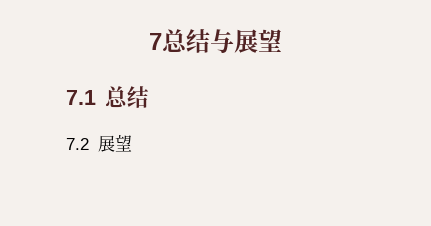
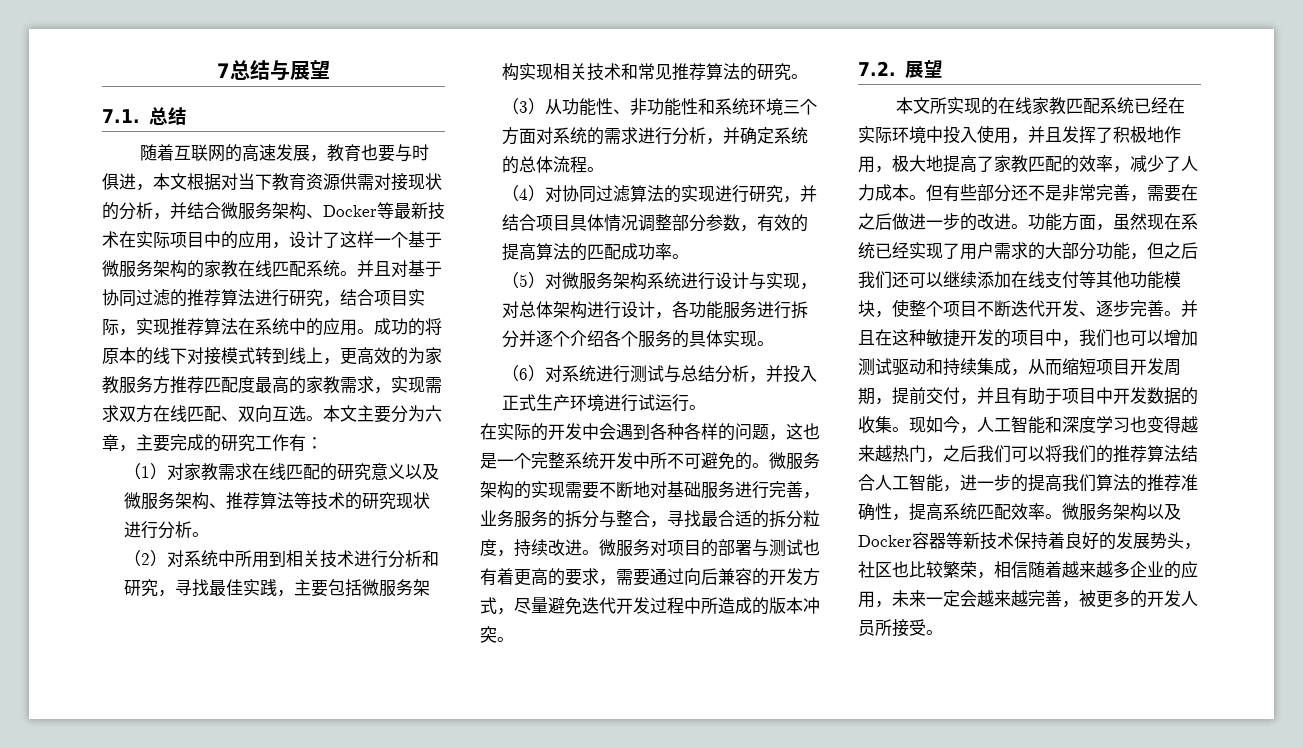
[66,90,96,105] 7.1 -> [102,109,140,123] 7.1.
[66,134,132,152] 7.2展望 -> [139,144,429,162] [102,173,442,191] [102,202,445,220] [102,231,442,249] [102,260,442,278] [102,289,425,307] [102,318,442,336] [102,347,442,365] [102,376,442,394] [102,405,442,423] [102,434,323,452] [124,463,440,481] [124,492,431,510] [124,521,210,539] [124,550,440,568] [124,579,431,597] [502,63,809,81] [502,98,818,116] [502,127,809,145] [502,156,605,174] [502,185,818,203] [502,214,809,232] [502,243,690,261] [502,272,818,290] [502,301,809,319] [502,330,775,348] [502,365,818,383] [502,394,707,412] [480,423,820,441] [480,452,820,470] [480,481,820,499] [480,510,820,528] [480,539,820,557] [480,568,820,586] [480,597,820,615] [480,626,514,643] [858,60,943,78] [895,97,1185,115] [858,125,1181,144] [858,155,1198,173] [858,184,1198,202] [858,213,1198,231] [858,242,1198,260] [858,271,1181,289] [858,299,1198,318] [858,329,1198,347] [858,358,1181,376] [858,387,1198,405] [858,416,1198,434] [858,445,1198,463] [858,474,1198,492] [858,503,1181,521] [858,532,1201,550] [858,561,1198,579] [858,590,1198,608] [858,619,943,637] 随着互联网的高速发展，教育也要与时俱进，本文根据对当下教育资源供需对接现状的分析，并结合微服务架构、Docker等最新技术在实际项目中的应用，设计了这样一个基于微服务架构的家教在线匹配系统。并且对基于协同过滤的推荐算法进行研究，结合项目实际，实现推荐算法在系统中的应用。成功的将原本的线下对接模式转到线上，更高效的为家教服务方推荐匹配度最高的家教需求，实现需求双方在线匹配、双向互选。本文主要分为六章，主要完成的研究工作有： // （1）对家教需求在线匹配的研究意义以及微服务架构、推荐算法等技术的研究现状进行分析。 // （2）对系统中所用到相关技术进行分析和研究，寻找最佳实践，主要包括微服务架构实现相关技术和常见推荐算法的研究。 // （3）从功能性、非功能性和系统环境三个方面对系统的需求进行分析，并确定系统的总体流程。 // （4）对协同过滤算法的实现进行研究，并结合项目具体情况调整部分参数，有效的提高算法的匹配成功率。 // （5）对微服务架构系统进行设计与实现，对总体架构进行设计，各功能服务进行拆分并逐个介绍各个服务的具体实现。 // （6）对系统进行测试与总结分析，并投入正式生产环境进行试运行。 // 在实际的开发中会遇到各种各样的问题，这也是一个完整系统开发中所不可避免的。微服务架构的实现需要不断地对基础服务进行完善，业务服务的拆分与整合，寻找最合适的拆分粒度，持续改进。微服务对项目的部署与测试也有着更高的要求，需要通过向后兼容的开发方式，尽量避免迭代开发过程中所造成的版本冲突。 // 7.2.展望 // 本文所实现的在线家教匹配系统已经在实际环境中投入使用，并且发挥了积极地作用，极大地提高了家教匹配的效率，减少了人力成本。但有些部分还不是非常完善，需要在之后做进一步的改进。功能方面，虽然现在系统已经实现了用户需求的大部分功能，但之后我们还可以继续添加在线支付等其他功能模块，使整个项目不断迭代开发、逐步完善。并且在这种敏捷开发的项目中，我们也可以增加测试驱动和持续集成，从而缩短项目开发周期，提前交付，并且有助于项目中开发数据的收集。现如今，人工智能和深度学习也变得越来越热门，之后我们可以将我们的推荐算法结合人工智能，进一步的提高我们算法的推荐准确性，提高系统匹配效率。微服务架构以及Docker容器等新技术保持着良好的发展势头，社区也比较繁荣，相信随着越来越多企业的应用，未来一定会越来越完善，被更多的开发人员所接受。

